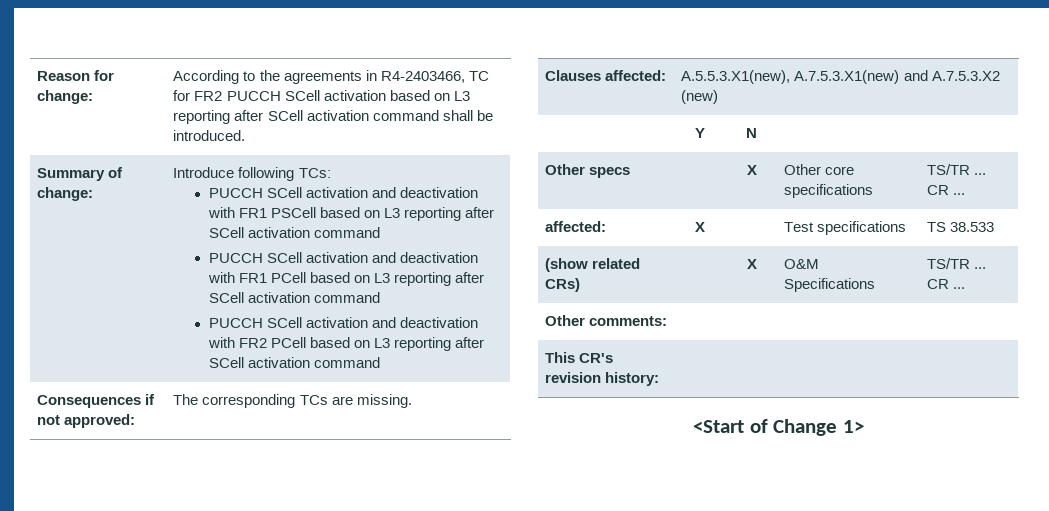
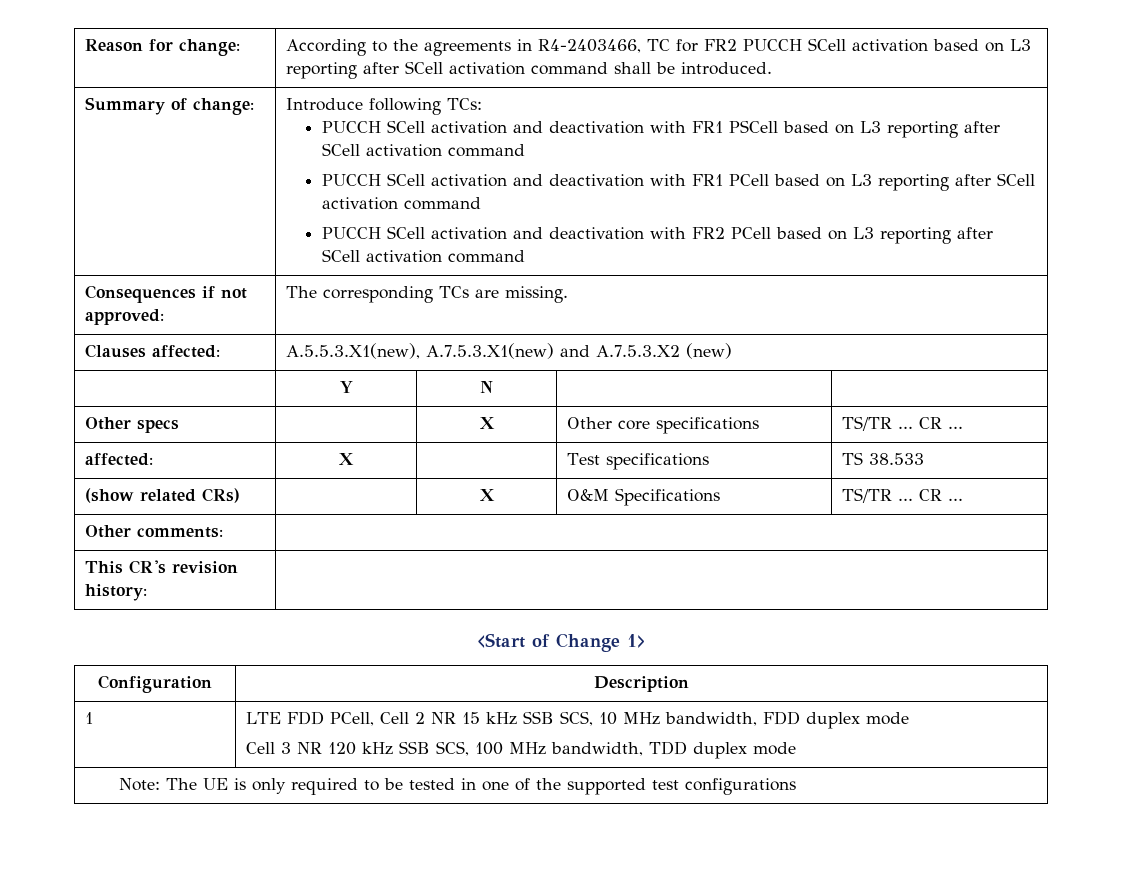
(864, 426) none -> [98,675,212,693] [594,676,689,692] [84,712,93,724] [245,711,909,729] [245,741,796,759] [118,778,796,795] // Configuration | Description // 1 | LTE FDD PCell, Cell 2 NR 15 kHz SSB SCS, 10 MHz bandwidth, FDD duplex mode // Cell 3 NR 120 kHz SSB SCS, 100 MHz bandwidth, TDD duplex mode // Note: The UE is only required to be tested in one of the supported test configurations

